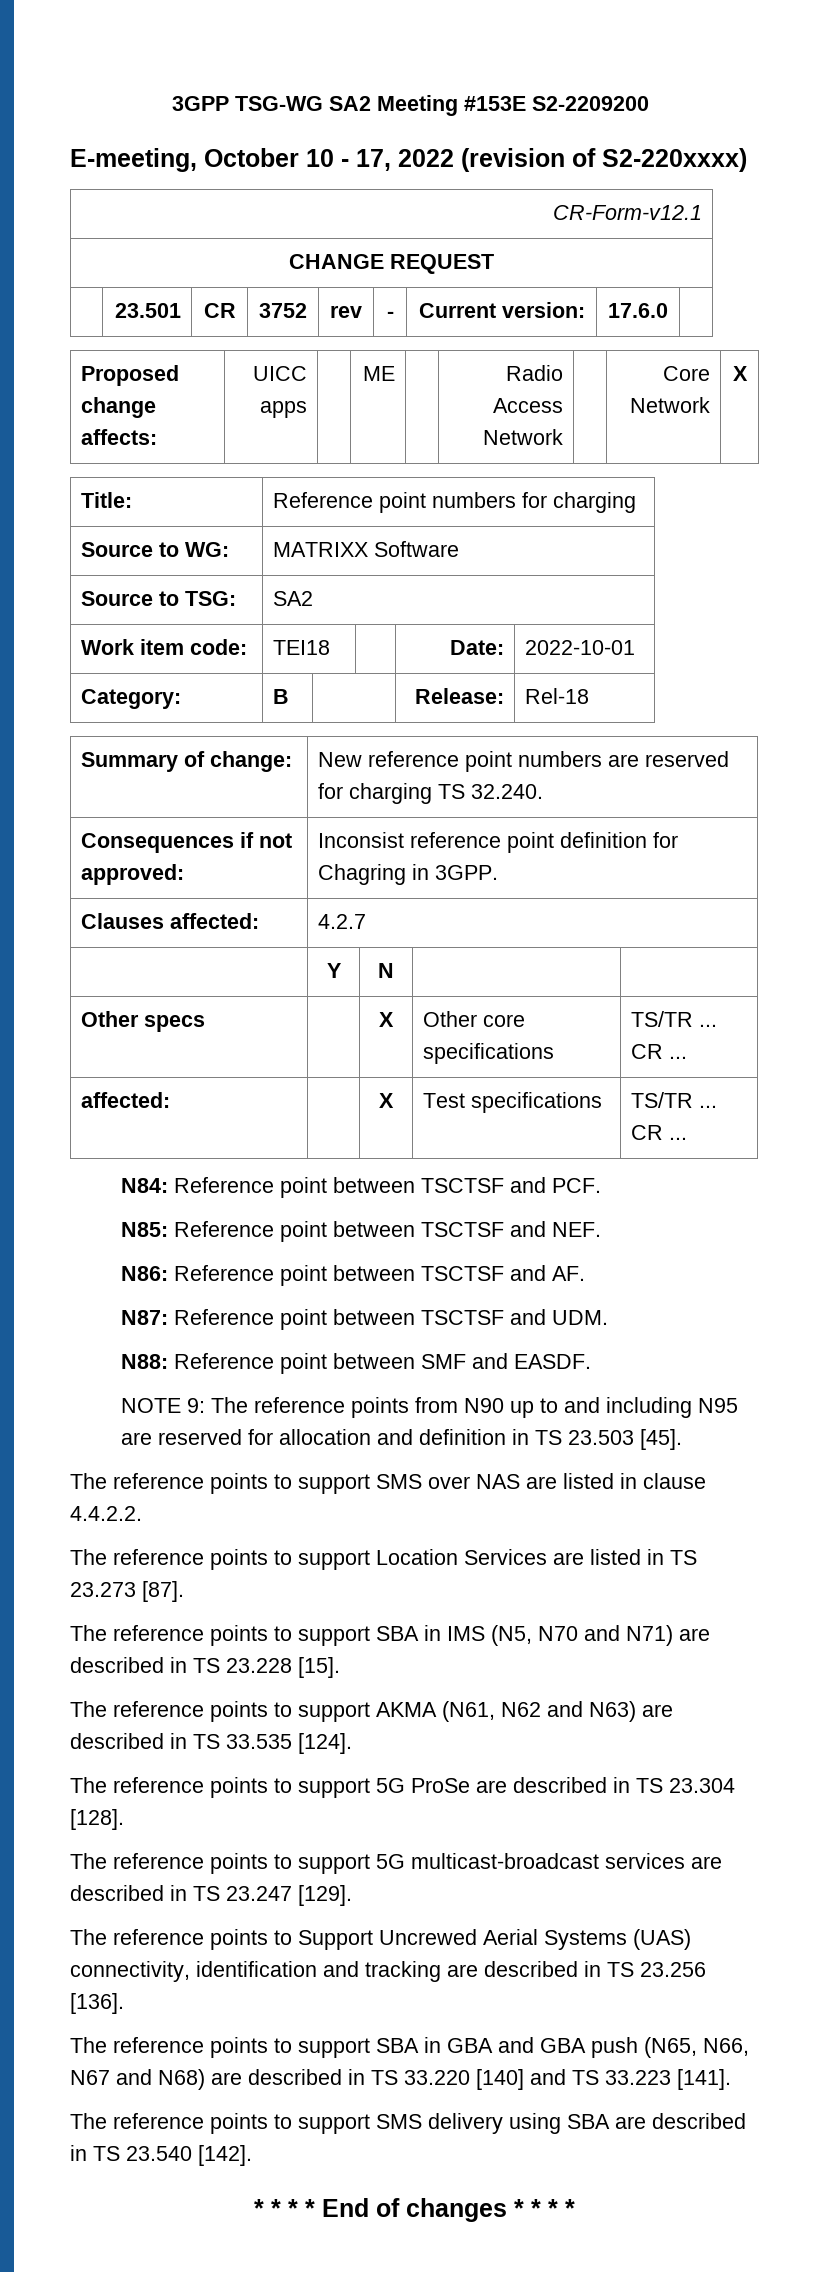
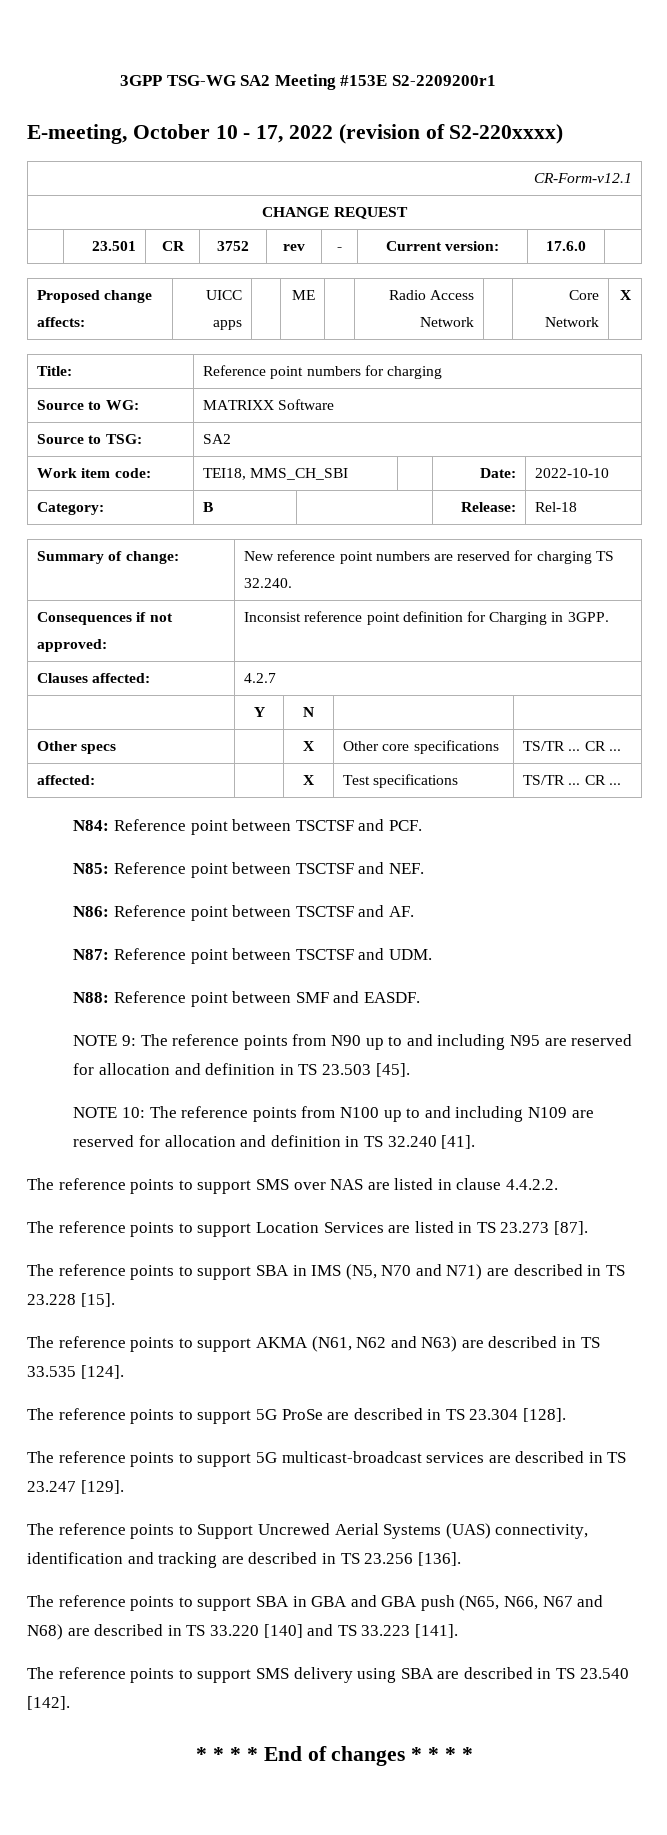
[532,96,650,111] S2-2209200 -> [391,75,496,86] S2-2209200r1
[273,640,331,655] TEI18 -> [203,468,349,480] TEI18, MMS_CH_SBI
[525,640,636,655] 2022-10-01 -> [535,468,610,478] 2022-10-10
[318,864,407,885] Chagring -> [489,612,548,625] Charging
(683, 1439) none -> [73,1106,594,1122] [73,1135,476,1149] // NOTE 10: The reference points from N100 up to and including N109 are reserved for allocation and definition in TS 32.240 [41].

